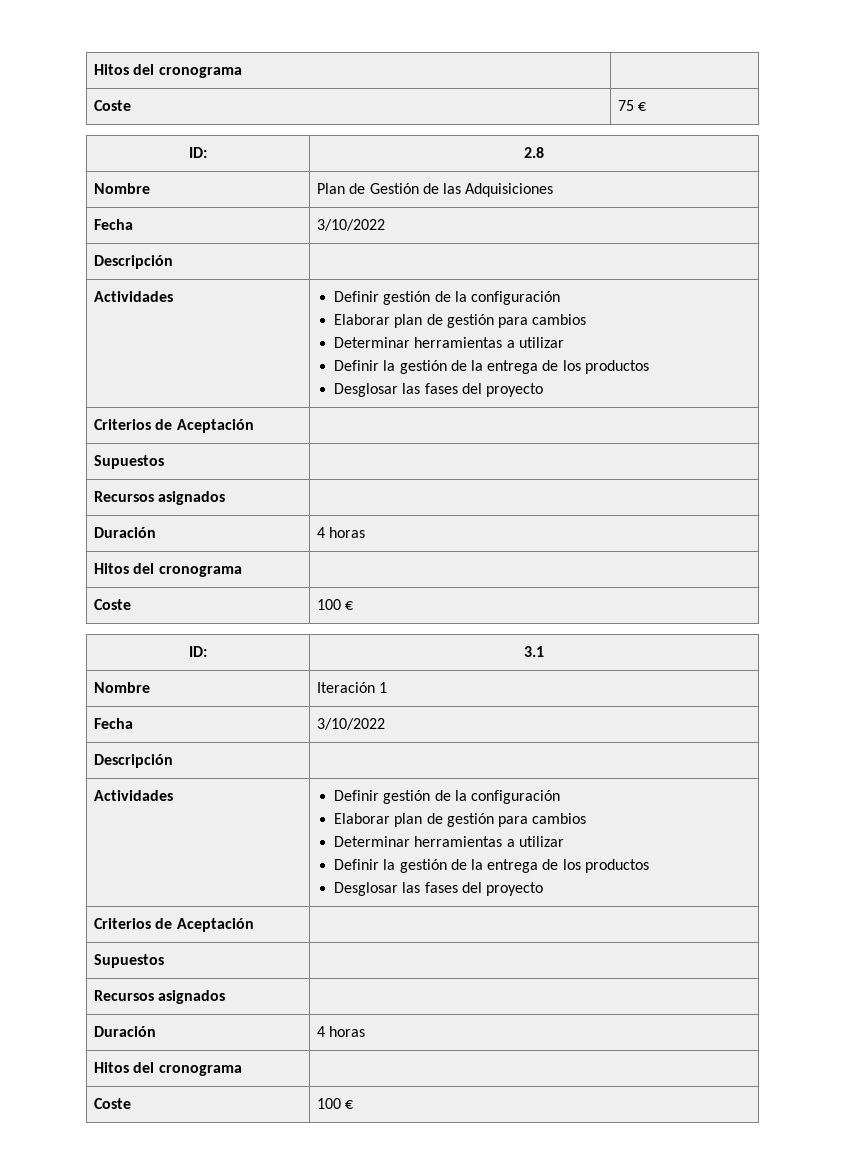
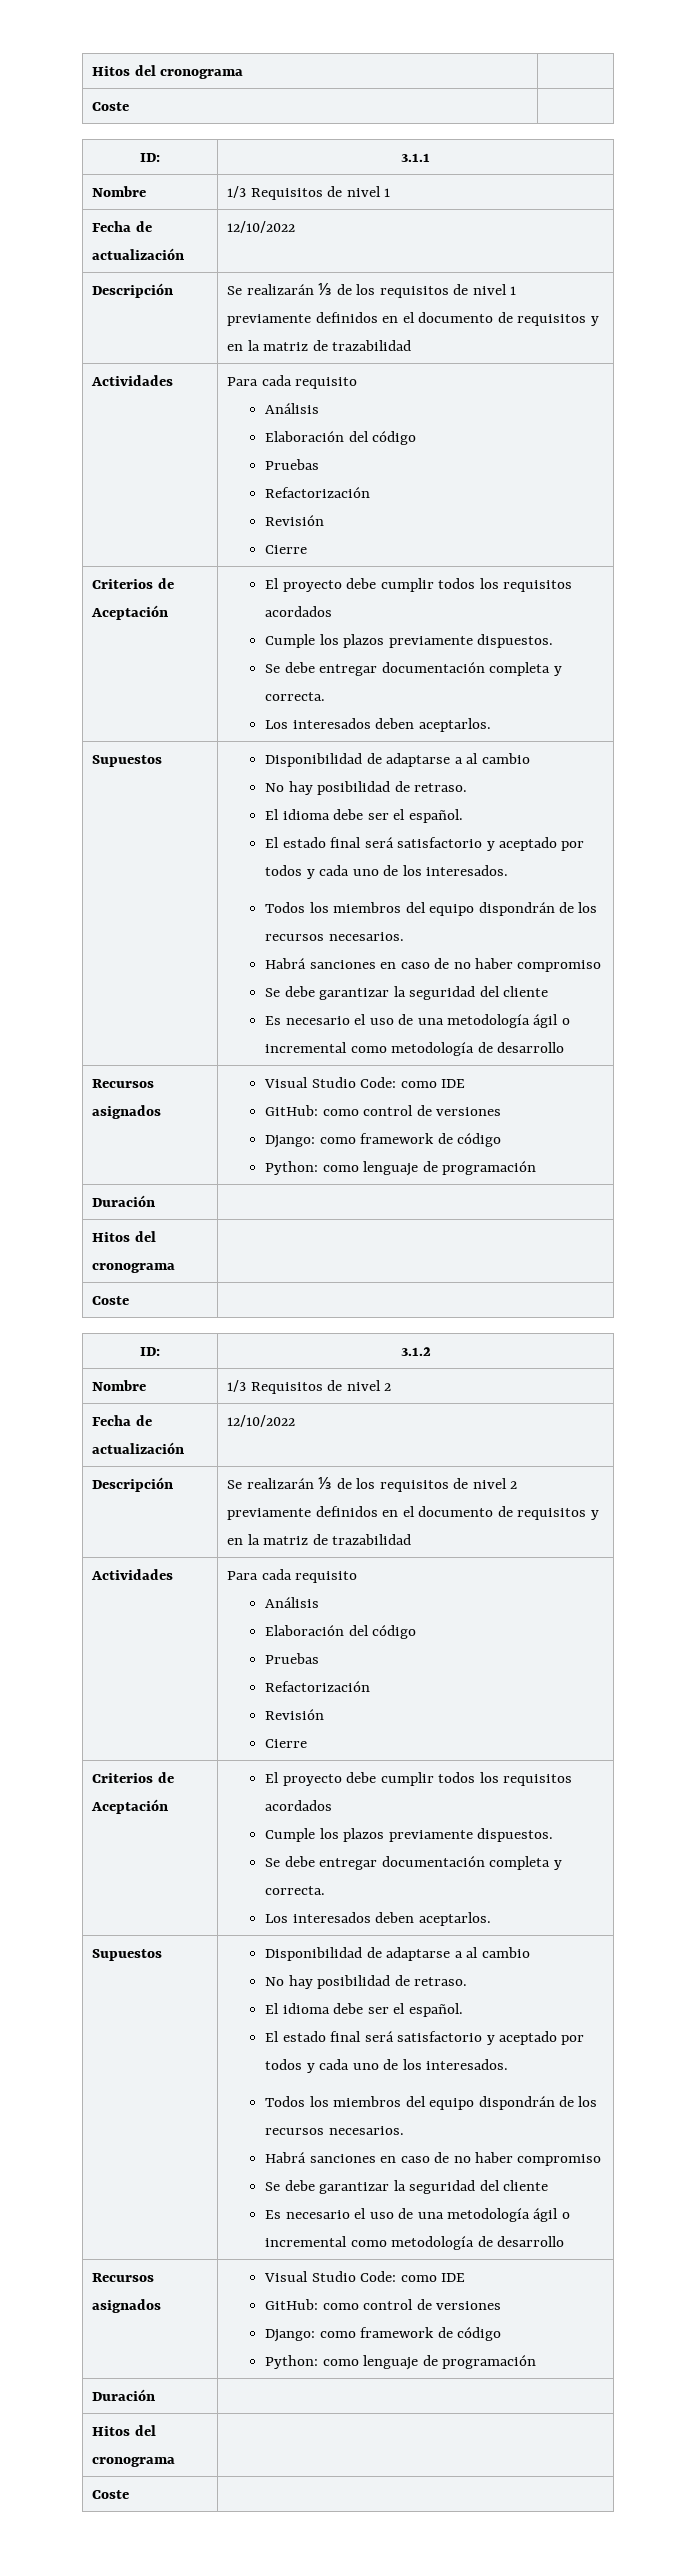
[94,64,242,78] [94,100,132,111] [618,100,647,111] [189,147,207,158] [524,147,544,158] [94,183,151,194] [317,183,554,197] [94,219,134,230] [317,219,386,231] [94,255,174,269] [94,291,174,302] [334,291,561,305] [334,314,587,328] [334,337,564,348] [334,360,649,374] [334,383,544,397] [94,419,254,433] [94,455,165,469] [94,491,226,505] [94,527,157,538] [317,527,366,538] [94,563,242,577] [94,599,132,610] [317,599,354,610] [189,646,207,657] [524,646,544,657] [94,682,151,693] [317,682,388,693] [94,718,134,729] [317,718,386,730] [94,754,174,768] [94,790,174,801] [334,790,561,804] [334,813,587,827] [334,836,564,847] [334,859,649,873] [334,882,544,896] [94,918,254,932] [94,954,165,968] [94,990,226,1004] [94,1026,157,1037] [317,1026,366,1037] [94,1062,242,1076] [94,1098,132,1109] [317,1098,354,1109] Hitos del cronograma | // Coste | 75 € // ID: | 2.8 // Nombre | Plan de Gestión de las Adquisiciones // Fecha | 3/10/2022 // Descripción | // Actividades | Definir gestión de la configuración // Elaborar plan de gestión para cambios // Determinar herramientas a utilizar // Definir la gestión de la entrega de los productos // Desglosar las fases del proyecto // Criterios de Aceptación | // Supuestos | // Recursos asignados | // Duración | 4 horas // Hitos del cronograma | // Coste | 100 € // ID: | 3.1 // Nombre | Iteración 1 // Fecha | 3/10/2022 // Descripción | // Actividades | Definir gestión de la configuración // Elaborar plan de gestión para cambios // Determinar herramientas a utilizar // Definir la gestión de la entrega de los productos // Desglosar las fases del proyecto // Criterios de Aceptación | // Supuestos | // Recursos asignados | // Duración | 4 horas // Hitos del cronograma | // Coste | 100 € -> [92,65,244,79] [92,102,130,111] [140,153,160,162] [401,153,430,162] [92,186,147,197] [227,186,391,200] [92,221,152,232] [92,248,185,260] [227,221,296,233] [92,283,174,298] [227,283,516,298] [227,312,599,326] [227,340,412,351] [91,375,174,386] [227,375,358,389] [265,403,320,414] [265,431,417,445] [265,459,320,470] [265,487,371,498] [265,515,325,526] [265,545,308,554] [92,578,174,589] [91,605,169,620] [265,578,572,592] [265,606,333,617] [265,634,554,648] [265,662,562,676] [265,692,326,701] [265,718,491,732] [92,755,163,767] [265,753,530,767] [265,781,468,795] [265,809,463,823] [265,837,585,851] [265,865,508,879] [265,902,598,916] [265,932,404,941] [265,958,602,972] [265,986,548,1000] [265,1014,570,1028] [265,1042,565,1056] [92,1079,155,1088] [92,1105,162,1119] [264,1077,466,1088] [265,1105,502,1116] [265,1133,502,1148] [265,1161,537,1176] [92,1195,156,1207] [92,1231,156,1242] [92,1263,176,1273] [92,1296,130,1305] [140,1347,160,1356] [400,1347,431,1356] [92,1380,147,1391] [227,1380,392,1394] [92,1415,152,1426] [92,1442,185,1454] [227,1415,296,1427] [92,1477,174,1492] [227,1477,517,1492] [227,1506,599,1520] [227,1534,412,1545] [91,1569,174,1580] [227,1569,358,1583] [265,1597,320,1608] [265,1625,417,1639] [265,1653,320,1664] [265,1681,371,1692] [265,1709,325,1720] [265,1739,308,1748] [92,1772,174,1783] [91,1799,169,1814] [265,1772,572,1786] [265,1800,333,1811] [265,1828,554,1842] [265,1856,562,1870] [265,1886,326,1895] [265,1912,491,1926] [92,1949,163,1961] [265,1947,530,1961] [265,1975,468,1989] [265,2003,463,2017] [265,2031,585,2045] [265,2059,508,2073] [265,2096,598,2110] [265,2126,404,2135] [265,2152,602,2166] [265,2180,548,2194] [265,2208,570,2222] [265,2236,565,2250] [92,2273,155,2282] [92,2299,162,2313] [264,2271,466,2282] [265,2299,502,2310] [265,2327,502,2342] [265,2355,537,2370] [92,2389,156,2401] [92,2425,156,2436] [92,2457,176,2467] [92,2490,130,2499] Hitos del cronograma | // Coste | // ID: | 3.1.1 // Nombre | 1/3 Requisitos de nivel 1 // Fecha de actualización | 12/10/2022 // Descripción | Se realizarán ⅓ de los requisitos de nivel 1 previamente definidos en el documento de requisitos y en la matriz de trazabilidad // Actividades | Para cada requisito // Análisis // Elaboración del código // Pruebas // Refactorización // Revisión // Cierre // Criterios de Aceptación | El proyecto debe cumplir todos los requisitos acordados // Cumple los plazos previamente dispuestos. // Se debe entregar documentación completa y correcta. // Los interesados deben aceptarlos. // Supuestos | Disponibilidad de adaptarse a al cambio // No hay posibilidad de retraso. // El idioma debe ser el español. // El estado final será satisfactorio y aceptado por todos y cada uno de los interesados. // Todos los miembros del equipo dispondrán de los recursos necesarios. // Habrá sanciones en caso de no haber compromiso // Se debe garantizar la seguridad del cliente // Es necesario el uso de una metodología ágil o incremental como metodología de desarrollo // Recursos asignados | Visual Studio Code: como IDE // GitHub: como control de versiones // Django: como framework de código // Python: como lenguaje de programación // Duración | // Hitos del cronograma | // Coste | // ID: | 3.1.2 // Nombre | 1/3 Requisitos de nivel 2 // Fecha de actualización | 12/10/2022 // Descripción | Se realizarán ⅓ de los requisitos de nivel 2 previamente definidos en el documento de requisitos y en la matriz de trazabilidad // Actividades | Para cada requisito // Análisis // Elaboración del código // Pruebas // Refactorización // Revisión // Cierre // Criterios de Aceptación | El proyecto debe cumplir todos los requisitos acordados // Cumple los plazos previamente dispuestos. // Se debe entregar documentación completa y correcta. // Los interesados deben aceptarlos. // Supuestos | Disponibilidad de adaptarse a al cambio // No hay posibilidad de retraso. // El idioma debe ser el español. // El estado final será satisfactorio y aceptado por todos y cada uno de los interesados. // Todos los miembros del equipo dispondrán de los recursos necesarios. // Habrá sanciones en caso de no haber compromiso // Se debe garantizar la seguridad del cliente // Es necesario el uso de una metodología ágil o incremental como metodología de desarrollo // Recursos asignados | Visual Studio Code: como IDE // GitHub: como control de versiones // Django: como framework de código // Python: como lenguaje de programación // Duración | // Hitos del cronograma | // Coste |

